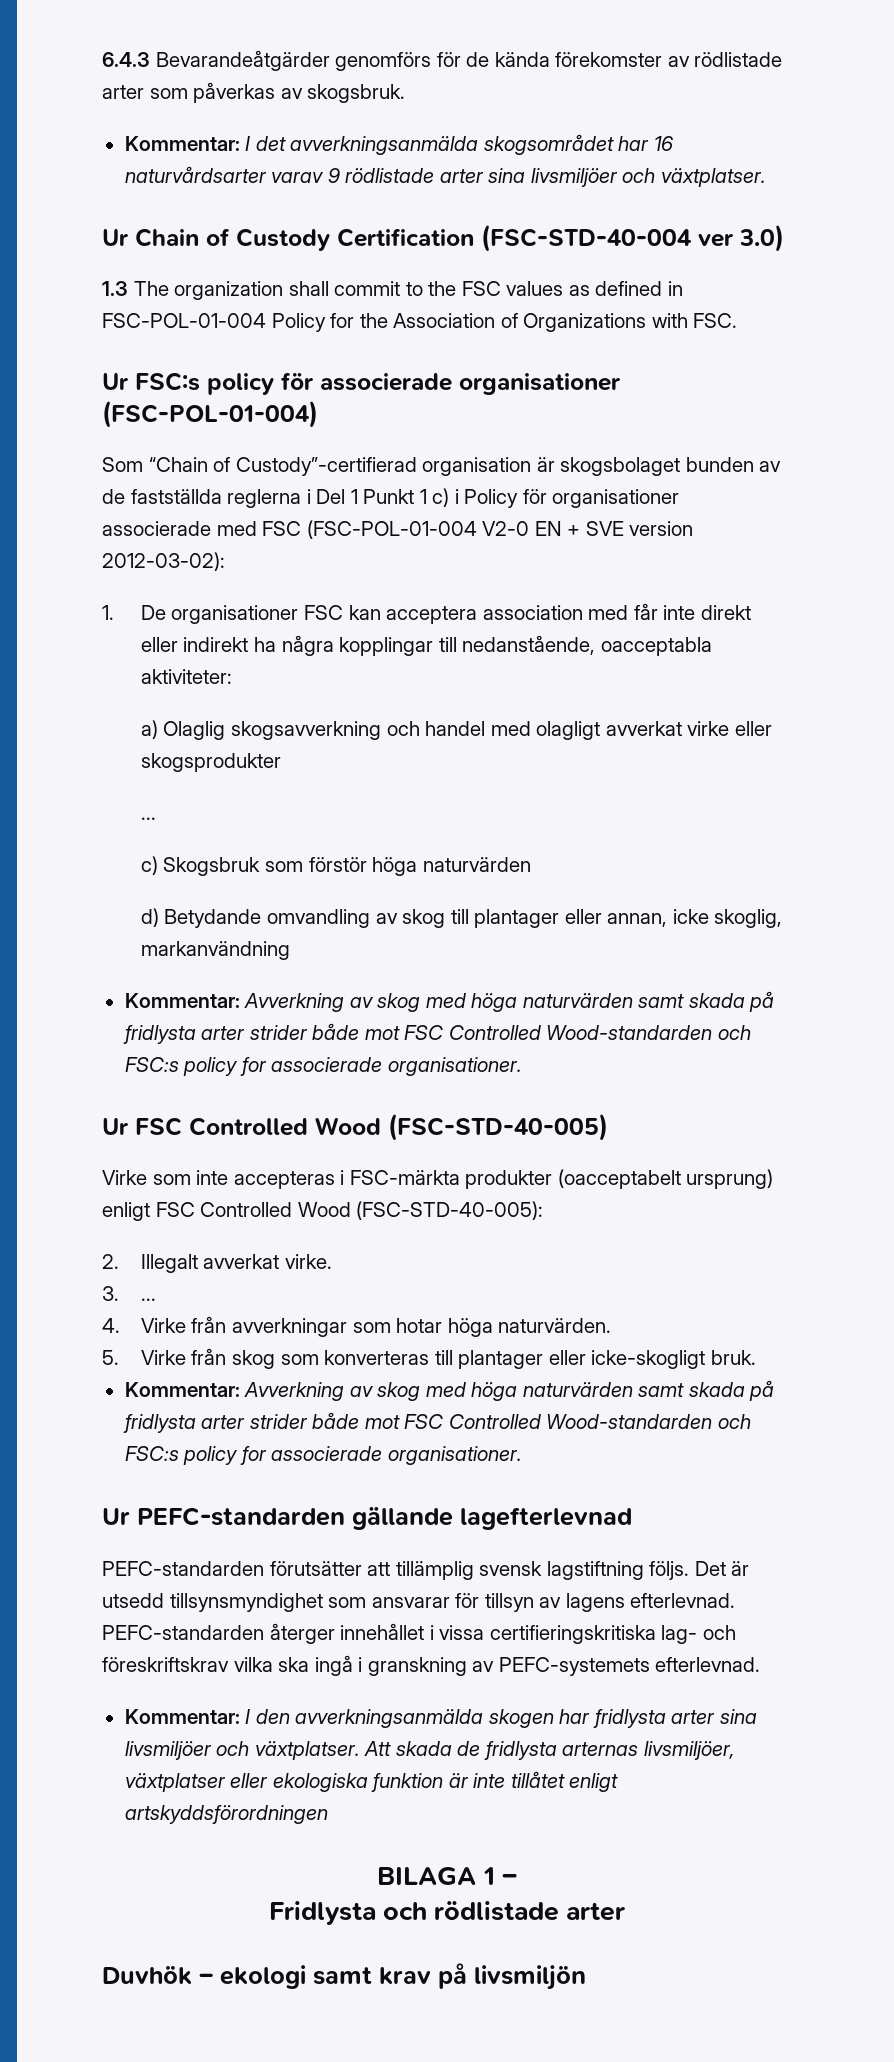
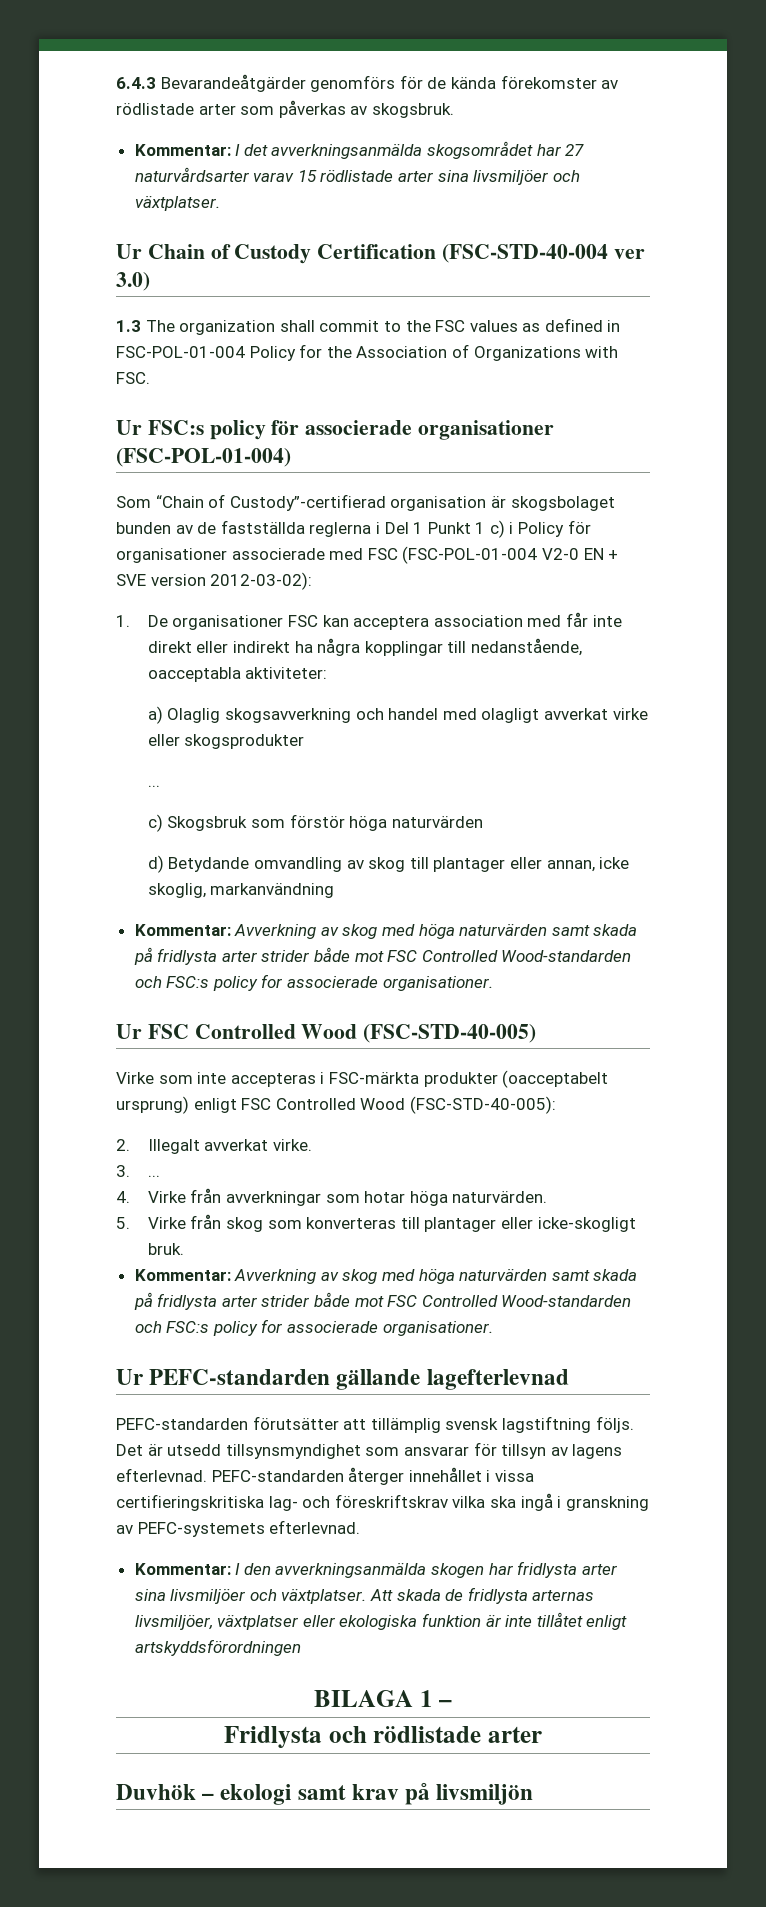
[653,136,674,151] 16 -> [565,144,585,156] 27
[327,168,341,183] 9 -> [297,170,317,182] 15

